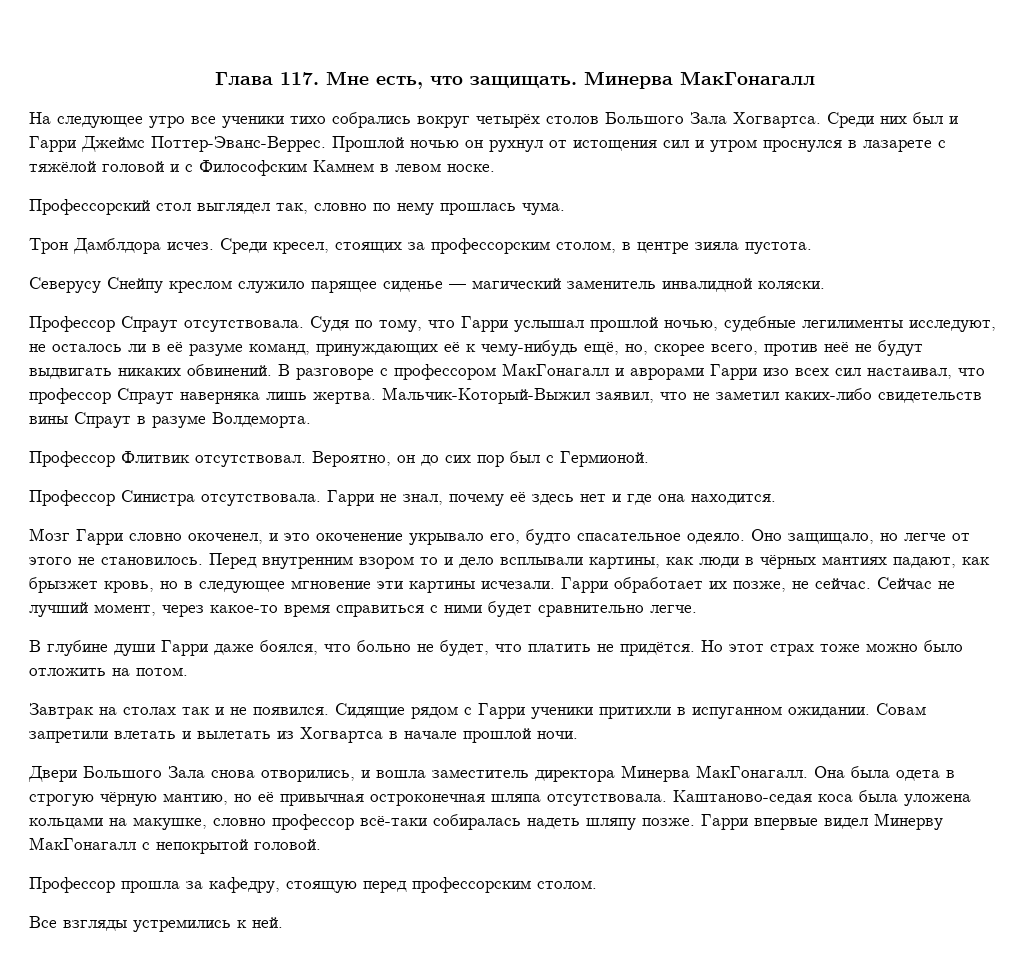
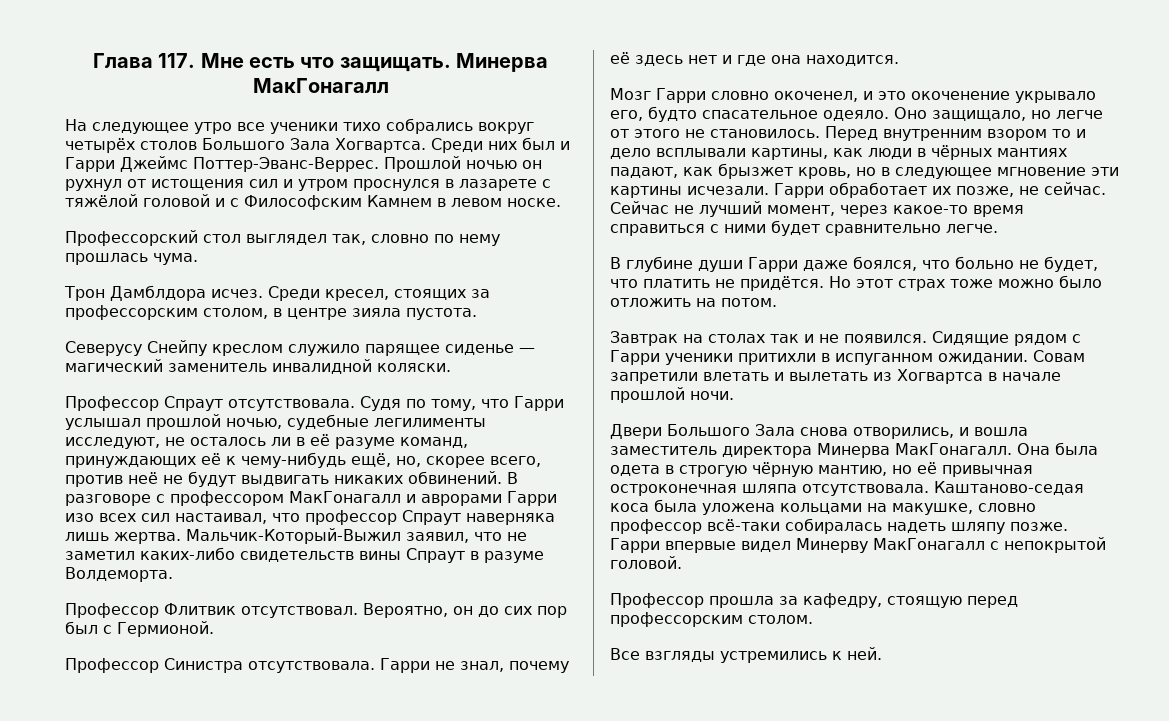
[376,76,423,89] есть, -> [249,57,295,68] есть

